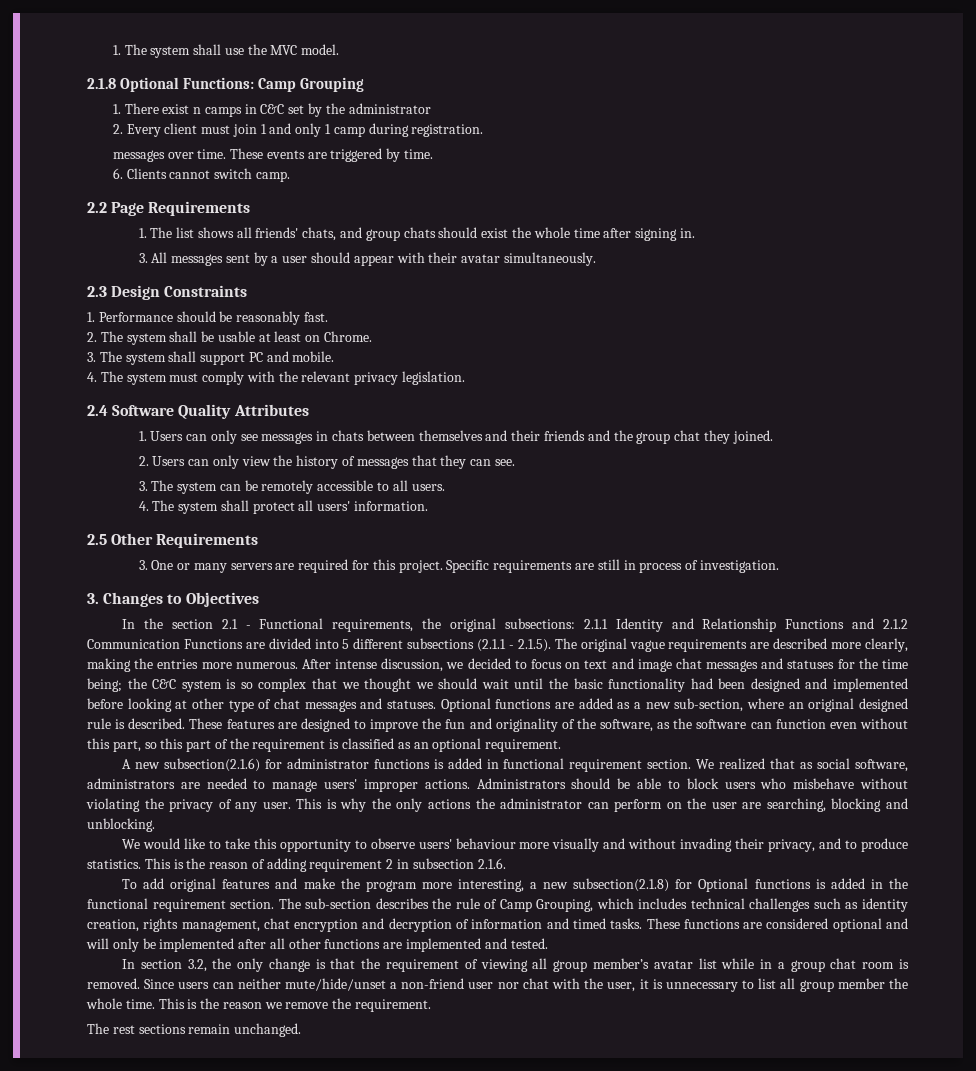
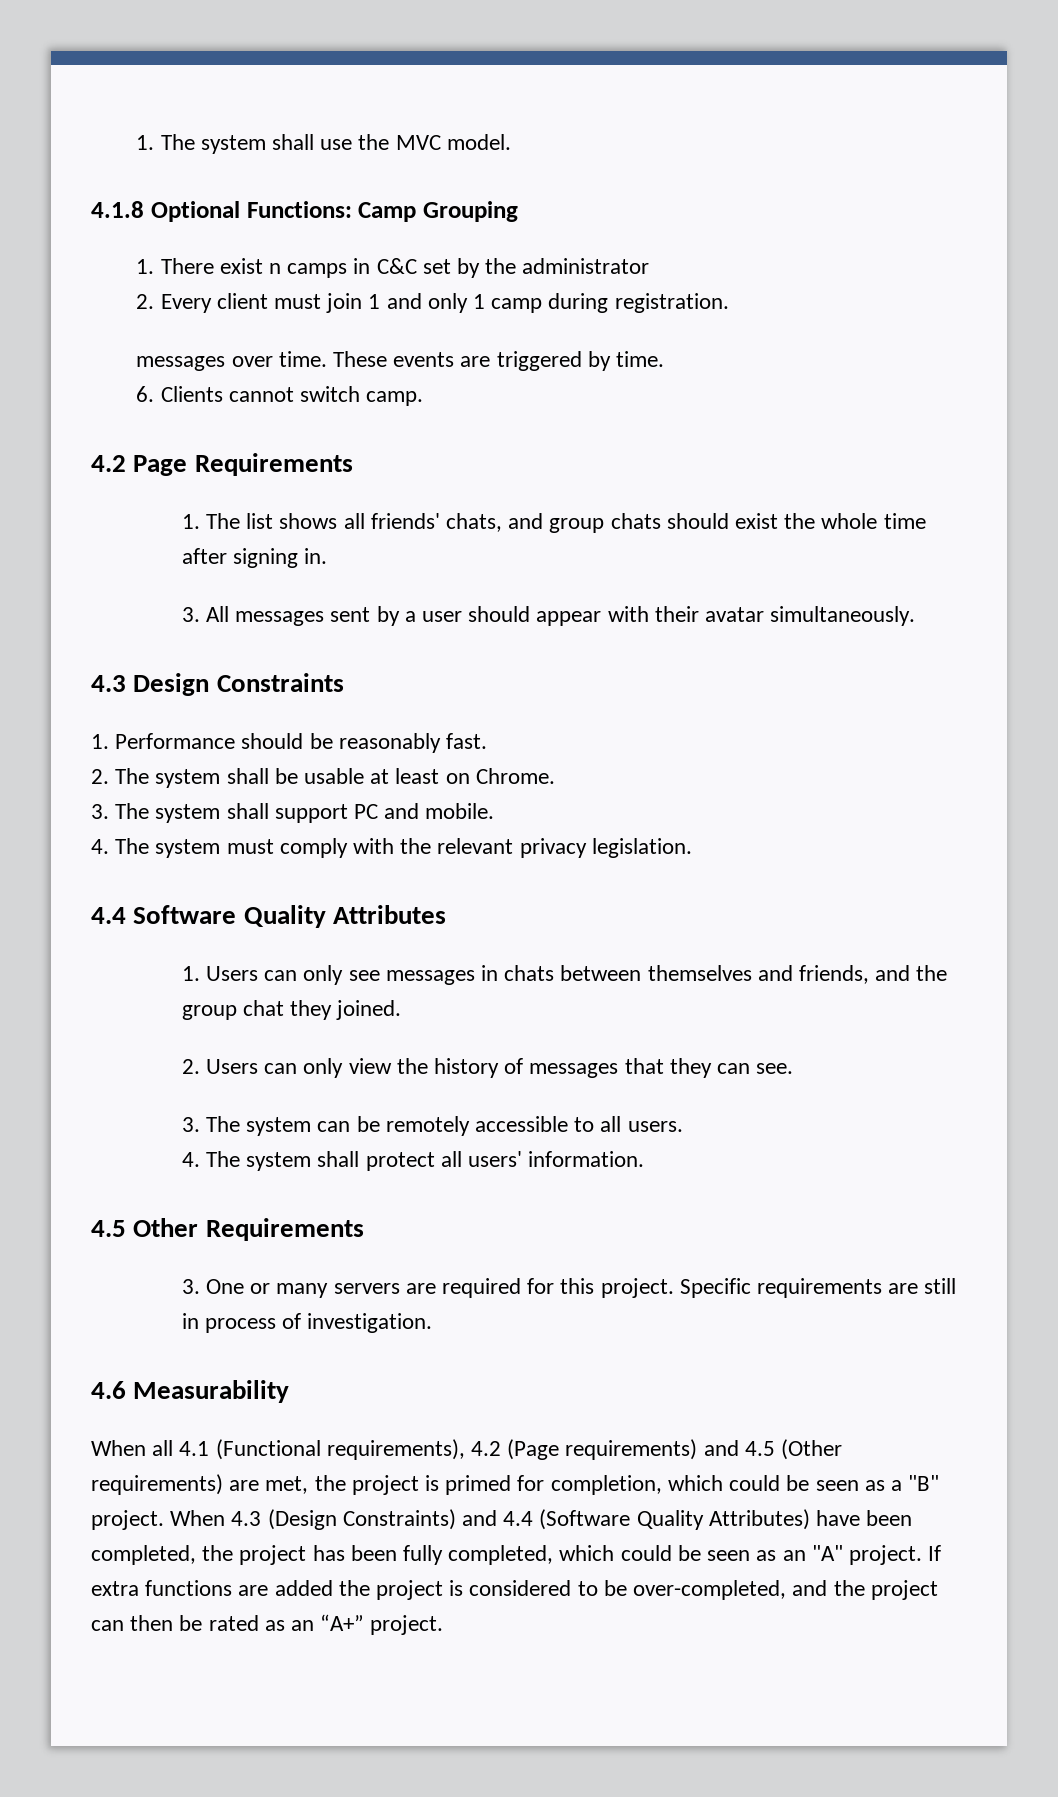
[87,78,116,89] 2.1.8 -> [91,201,144,218] 4.1.8
[87,202,107,213] 2.2 -> [91,455,126,472] 4.2
[87,286,107,297] 2.3 -> [91,675,126,692] 4.3
[87,405,108,416] 2.4 -> [91,907,126,924] 4.4
[511,430,585,441] their friends -> [798,965,869,984] friends,
[87,534,107,545] 2.5 -> [91,1220,126,1237] 4.5
[87,592,259,607] [121,618,909,632] [87,638,909,652] [87,658,908,672] [87,678,908,692] [87,698,908,712] [87,718,908,732] [87,738,562,752] [121,758,908,772] [87,778,909,792] [86,798,908,812] [87,818,155,832] [121,838,908,852] [87,858,506,872] [121,878,908,892] [87,898,908,912] [87,918,908,932] [86,938,548,952] [121,958,909,972] [87,978,908,992] [86,998,432,1012] [87,1023,302,1037] 3. Changes to Objectives // In the section 2.1 - Functional requirements, the original subsections: 2.1.1 Identity and Relationship Functions and 2.1.2 Communication Functions are divided into 5 different subsections (2.1.1 - 2.1.5). The original vague requirements are described more clearly, making the entries more numerous. After intense discussion, we decided to focus on text and image chat messages and statuses for the time being; the C&C system is so complex that we thought we should wait until the basic functionality had been designed and implemented before looking at other type of chat messages and statuses. Optional functions are added as a new sub-section, where an original designed rule is described. These features are designed to improve the fun and originality of the software, as the software can function even without this part, so this part of the requirement is classified as an optional requirement. // A new subsection(2.1.6) for administrator functions is added in functional requirement section. We realized that as social software, administrators are needed to manage users' improper actions. Administrators should be able to block users who misbehave without violating the privacy of any user. This is why the only actions the administrator can perform on the user are searching, blocking and unblocking. // We would like to take this opportunity to observe users' behaviour more visually and without invading their privacy, and to produce statistics. This is the reason of adding requirement 2 in subsection 2.1.6. // To add original features and make the program more interesting, a new subsection(2.1.8) for Optional functions is added in the functional requirement section. The sub-section describes the rule of Camp Grouping, which includes technical challenges such as identity creation, rights management, chat encryption and decryption of information and timed tasks. These functions are considered optional and will only be implemented after all other functions are implemented and tested. // In section 3.2, the only change is that the requirement of viewing all group member’s avatar list while in a group chat room is removed. Since users can neither mute/hide/unset a non-friend user nor chat with the user, it is unnecessary to list all group member the whole time. This is the reason we remove the requirement. // The rest sections remain unchanged. -> [91,1380,290,1403] [91,1439,843,1460] [91,1474,940,1495] [91,1509,913,1530] [91,1545,942,1565] [91,1580,938,1600] [91,1614,444,1635] 4.6 Measurability // When all 4.1 (Functional requirements), 4.2 (Page requirements) and 4.5 (Other requirements) are met, the project is primed for completion, which could be seen as a "B" project. When 4.3 (Design Constraints) and 4.4 (Software Quality Attributes) have been completed, the project has been fully completed, which could be seen as an "A" project. If extra functions are added the project is considered to be over-completed, and the project can then be rated as an “A+” project.

